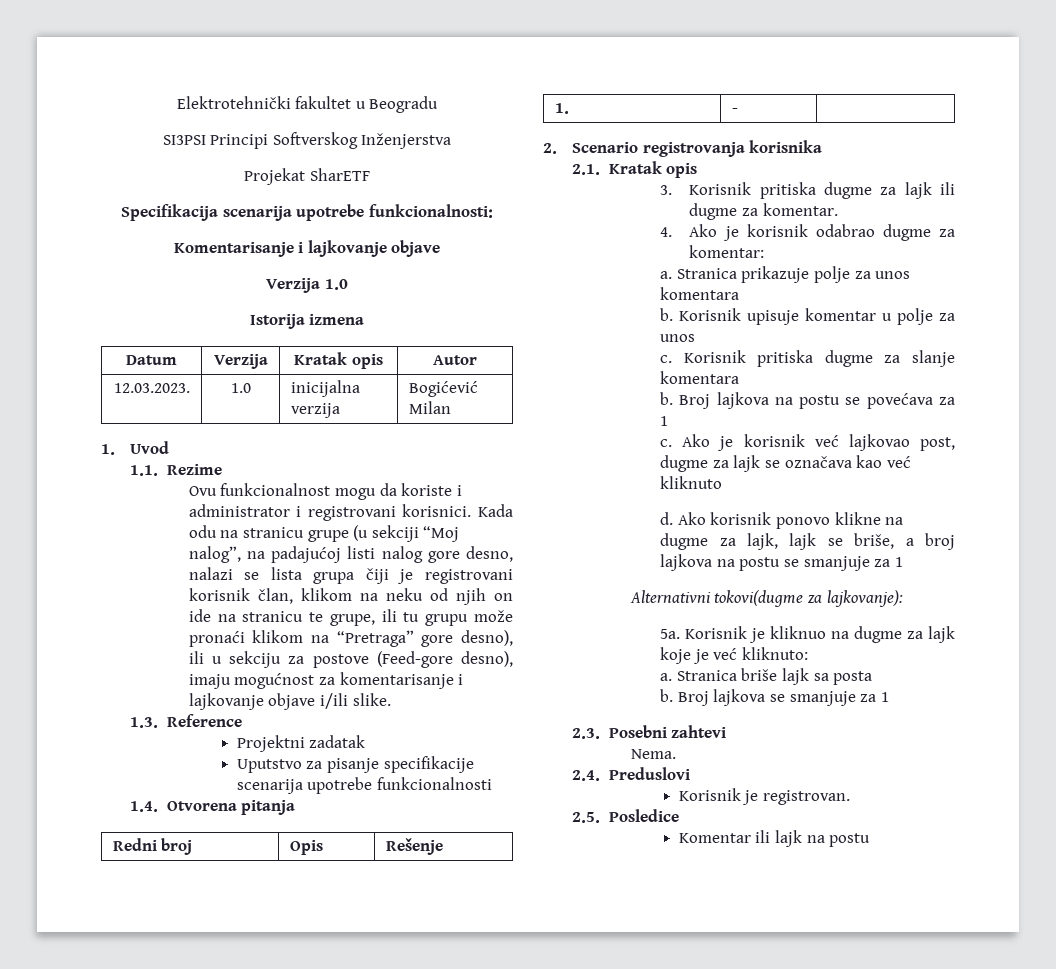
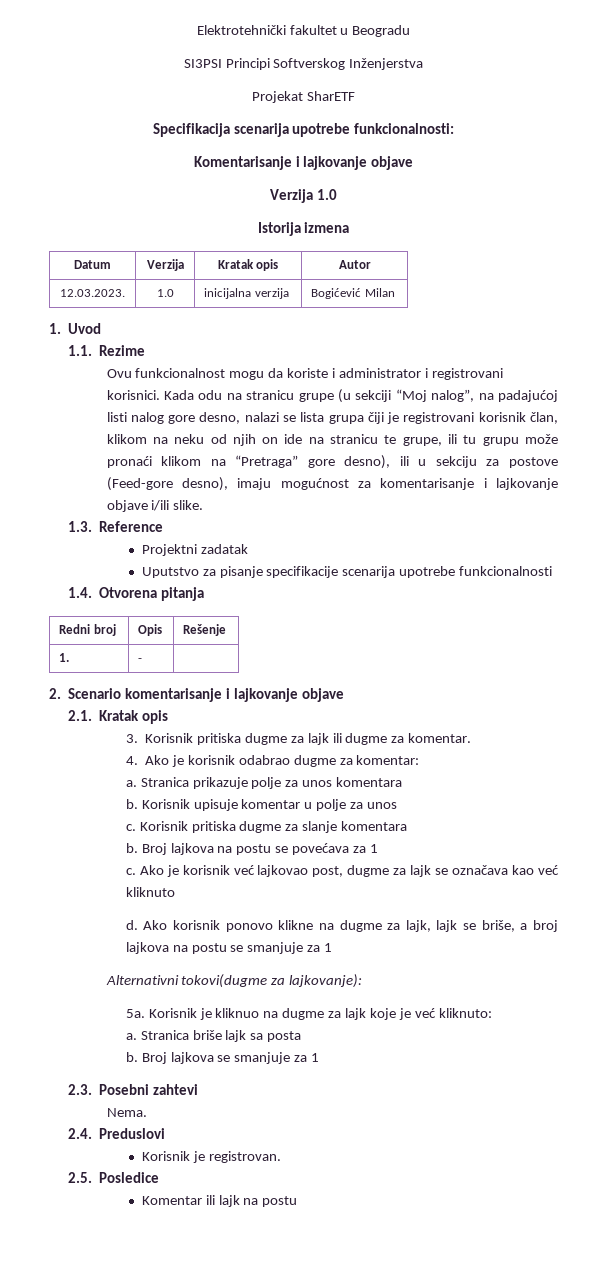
[642,140,823,157] registrovanja korisnika -> [125,688,344,702] komentarisanje i lajkovanje objave

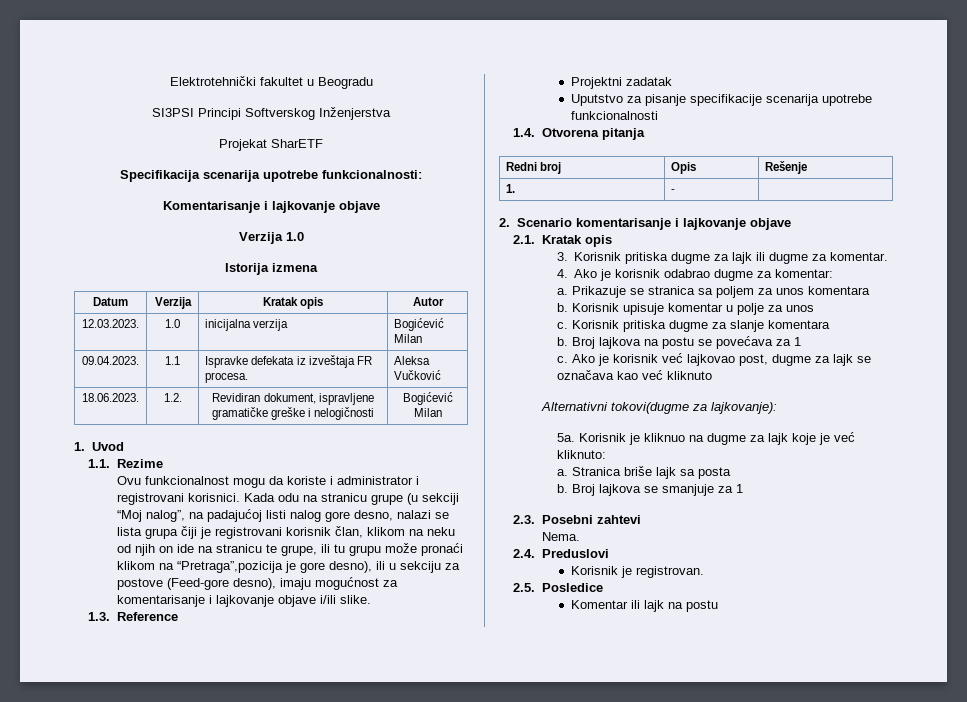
(395, 292) none -> [82,356,139,365] [165,356,180,365] [205,355,372,368] [205,372,249,383] [394,356,431,365] [394,370,442,380] [82,393,139,402] [163,393,182,402] [212,393,374,405] [211,407,375,420] [402,392,453,405] [413,408,442,417] // 09.04.2023. | 1.1 | Ispravke defekata iz izveštaja FR procesa. | Aleksa Vučković // 18.06.2023. | 1.2. | Revidiran dokument, ispravljene gramatičke greške i nelogičnosti | Bogićević Milan
[235,455,299,468] “Pretraga” -> [177,561,297,573] “Pretraga”,pozicija je
[140,777,282,789] Stranica prikazuje polje -> [571,286,754,298] Prikazuje se stranica sa poljem
[125,920,558,932] [125,942,333,954] // d. Ako korisnik ponovo klikne na dugme za lajk, lajk se briše, a broj lajkova na postu se smanjuje za 1 -> (712, 375) none

